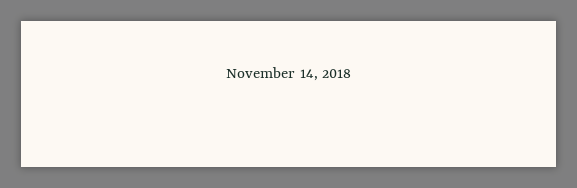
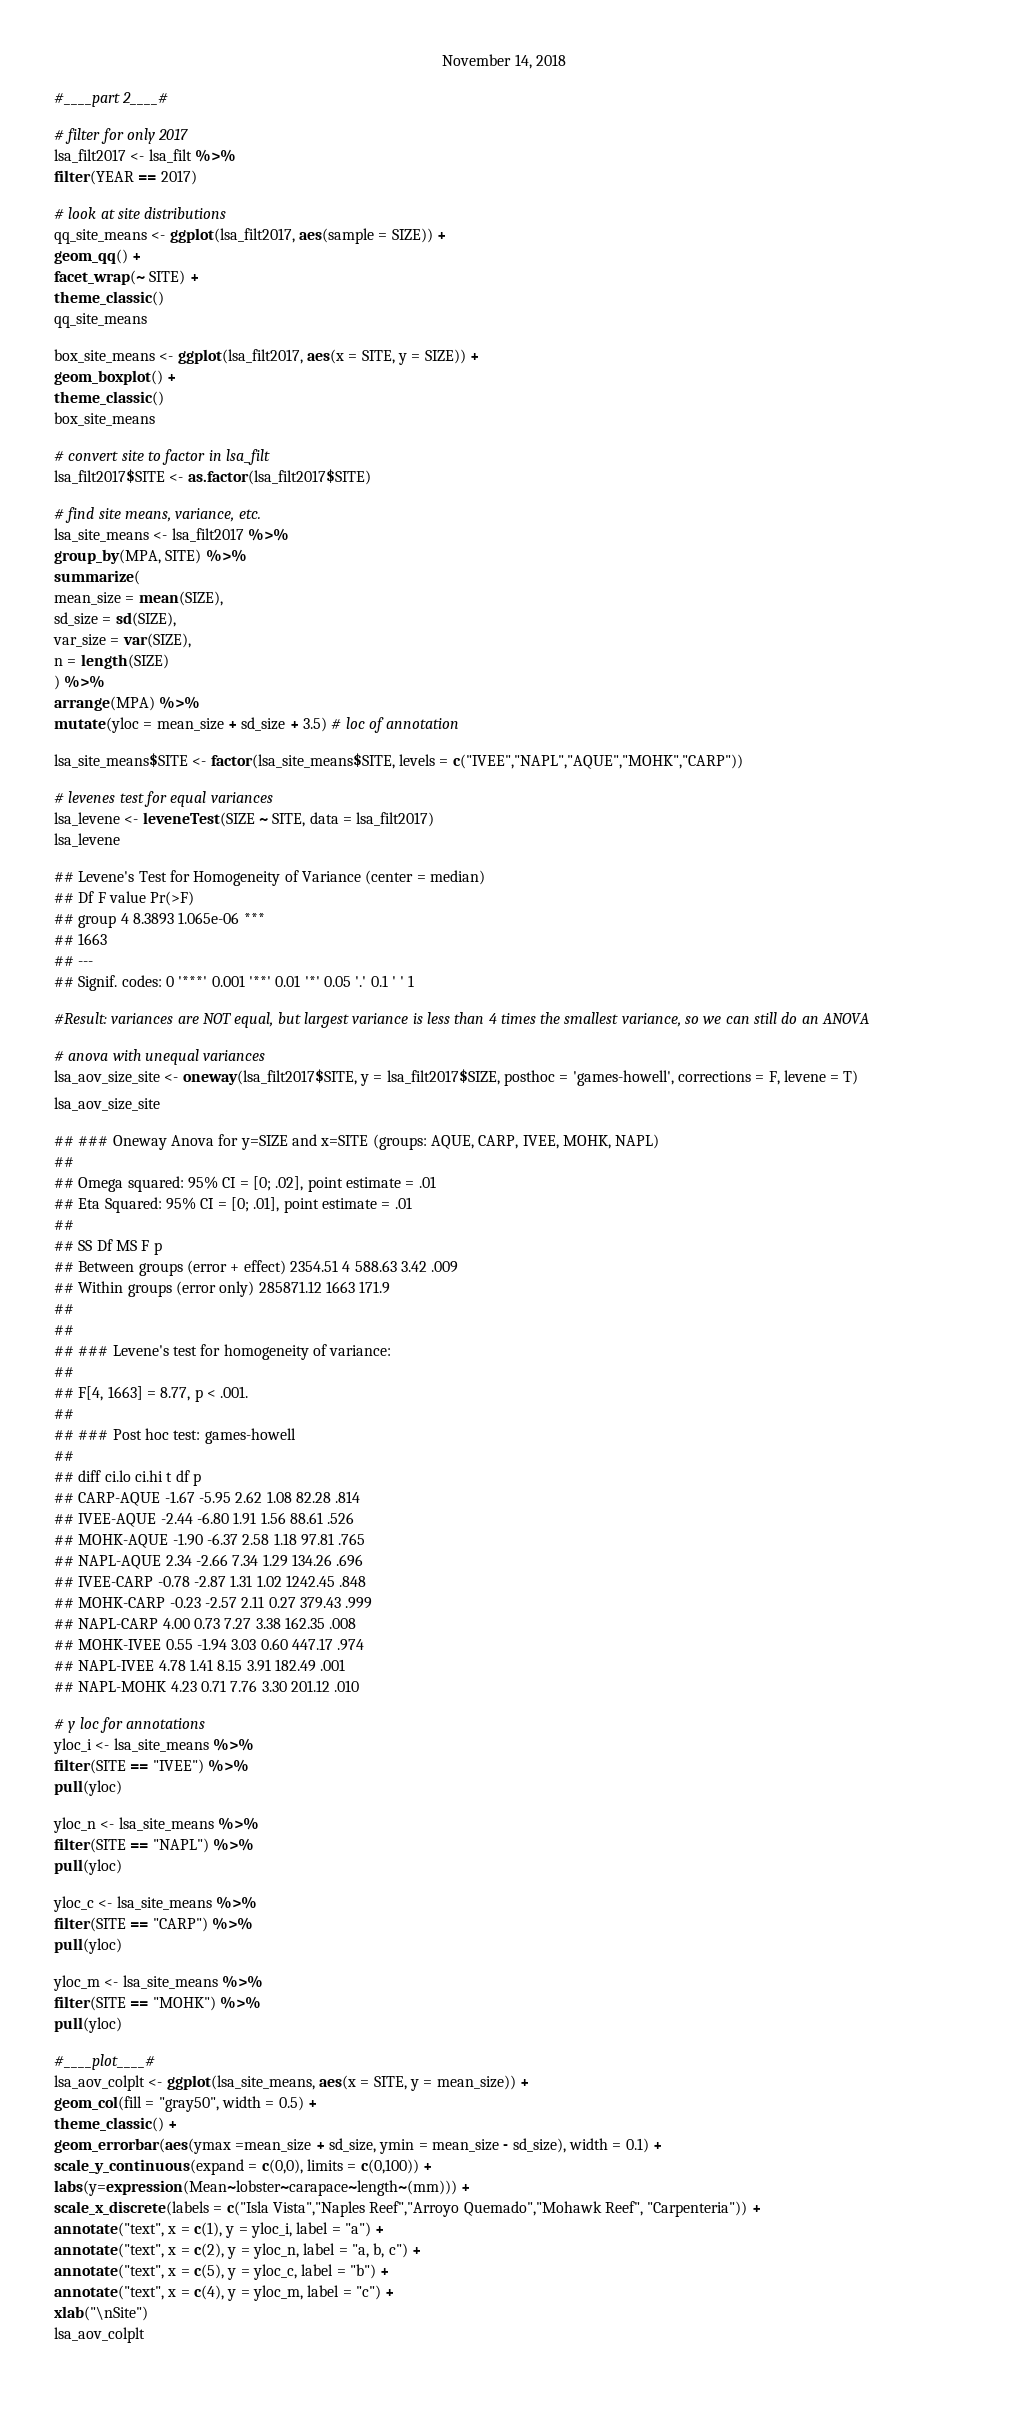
(351, 73) none -> [54,92,169,107] [54,128,189,144] [54,149,236,163] [54,170,197,185] [54,207,227,219] [54,228,446,244] [54,249,142,264] [54,270,199,285] [54,291,164,306] [54,313,147,328] [54,349,479,365] [54,370,177,385] [54,391,164,406] [54,412,155,426] [54,449,270,465] [54,469,371,485] [54,507,261,523] [54,528,289,542] [54,549,247,564] [54,570,140,585] [54,591,223,606] [54,612,176,627] [53,633,191,648] [54,654,169,669] [54,675,106,690] [54,696,201,711] [54,717,460,733] [54,753,743,769] [54,791,273,807] [54,812,435,827] [54,833,120,847] [54,870,485,886] [54,891,195,906] [54,912,265,928] [54,933,108,945] [54,956,94,966] [54,975,415,991] [54,1012,870,1028] [54,1049,266,1065] [54,1069,859,1086] [54,1097,160,1111] [54,1134,660,1150] [54,1157,74,1167] [54,1176,436,1192] [54,1197,412,1213] [54,1220,74,1230] [54,1239,162,1255] [54,1260,459,1276] [54,1281,391,1297] [54,1304,74,1314] [54,1325,74,1335] [54,1344,392,1360] [54,1367,74,1377] [54,1386,249,1402] [54,1409,74,1419] [54,1428,296,1444] [54,1451,74,1461] [54,1470,201,1486] [54,1491,361,1506] [54,1512,355,1527] [54,1533,366,1548] [54,1554,364,1569] [54,1575,367,1587] [54,1596,373,1609] [54,1617,357,1629] [54,1638,365,1651] [54,1659,346,1672] [54,1680,360,1692] [54,1717,206,1733] [53,1738,254,1754] [54,1759,249,1774] [54,1780,122,1796] [53,1817,259,1833] [54,1838,254,1853] [54,1859,122,1875] [53,1896,257,1912] [54,1917,253,1932] [54,1938,122,1954] [53,1975,263,1991] [54,1996,261,2011] [54,2017,122,2033] [54,2054,155,2070] [54,2075,529,2091] [54,2096,317,2112] [54,2117,178,2132] [54,2138,662,2154] [54,2159,432,2175] [54,2180,471,2196] [54,2201,761,2217] [54,2222,385,2238] [54,2243,421,2259] [54,2264,390,2280] [54,2285,395,2301] [54,2306,148,2321] [54,2327,145,2343] // #____part 2____# // # filter for only 2017 // lsa_filt2017 <- lsa_filt %>% // filter(YEAR == 2017) // # look at site distributions // qq_site_means <- ggplot(lsa_filt2017, aes(sample = SIZE)) + // geom_qq() + // facet_wrap(~ SITE) + // theme_classic() // qq_site_means // box_site_means <- ggplot(lsa_filt2017, aes(x = SITE, y = SIZE)) + // geom_boxplot() + // theme_classic() // box_site_means // # convert site to factor in lsa_filt // lsa_filt2017$SITE <- as.factor(lsa_filt2017$SITE) // # find site means, variance, etc. // lsa_site_means <- lsa_filt2017 %>% // group_by(MPA, SITE) %>% // summarize( // mean_size = mean(SIZE), // sd_size = sd(SIZE), // var_size = var(SIZE), // n = length(SIZE) // ) %>% // arrange(MPA) %>% // mutate(yloc = mean_size + sd_size + 3.5) # loc of annotation // lsa_site_means$SITE <- factor(lsa_site_means$SITE, levels = c("IVEE","NAPL","AQUE","MOHK","CARP")) // # levenes test for equal variances // lsa_levene <- leveneTest(SIZE ~ SITE, data = lsa_filt2017) // lsa_levene // ## Levene's Test for Homogeneity of Variance (center = median) // ## Df F value Pr(>F) // ## group 4 8.3893 1.065e-06 *** // ## 1663 // ## --- // ## Signif. codes: 0 '***' 0.001 '**' 0.01 '*' 0.05 '.' 0.1 ' ' 1 // #Result: variances are NOT equal, but largest variance is less than 4 times the smallest variance, so we can still do an ANOVA // # anova with unequal variances // lsa_aov_size_site <- oneway(lsa_filt2017$SITE, y = lsa_filt2017$SIZE, posthoc = 'games-howell', corrections = F, levene = T) // lsa_aov_size_site // ## ### Oneway Anova for y=SIZE and x=SITE (groups: AQUE, CARP, IVEE, MOHK, NAPL) // ## // ## Omega squared: 95% CI = [0; .02], point estimate = .01 // ## Eta Squared: 95% CI = [0; .01], point estimate = .01 // ## // ## SS Df MS F p // ## Between groups (error + effect) 2354.51 4 588.63 3.42 .009 // ## Within groups (error only) 285871.12 1663 171.9 // ## // ## // ## ### Levene's test for homogeneity of variance: // ## // ## F[4, 1663] = 8.77, p < .001. // ## // ## ### Post hoc test: games-howell // ## // ## diff ci.lo ci.hi t df p // ## CARP-AQUE -1.67 -5.95 2.62 1.08 82.28 .814 // ## IVEE-AQUE -2.44 -6.80 1.91 1.56 88.61 .526 // ## MOHK-AQUE -1.90 -6.37 2.58 1.18 97.81 .765 // ## NAPL-AQUE 2.34 -2.66 7.34 1.29 134.26 .696 // ## IVEE-CARP -0.78 -2.87 1.31 1.02 1242.45 .848 // ## MOHK-CARP -0.23 -2.57 2.11 0.27 379.43 .999 // ## NAPL-CARP 4.00 0.73 7.27 3.38 162.35 .008 // ## MOHK-IVEE 0.55 -1.94 3.03 0.60 447.17 .974 // ## NAPL-IVEE 4.78 1.41 8.15 3.91 182.49 .001 // ## NAPL-MOHK 4.23 0.71 7.76 3.30 201.12 .010 // # y loc for annotations // yloc_i <- lsa_site_means %>% // filter(SITE == "IVEE") %>% // pull(yloc) // yloc_n <- lsa_site_means %>% // filter(SITE == "NAPL") %>% // pull(yloc) // yloc_c <- lsa_site_means %>% // filter(SITE == "CARP") %>% // pull(yloc) // yloc_m <- lsa_site_means %>% // filter(SITE == "MOHK") %>% // pull(yloc) // #____plot____# // lsa_aov_colplt <- ggplot(lsa_site_means, aes(x = SITE, y = mean_size)) + // geom_col(fill = "gray50", width = 0.5) + // theme_classic() + // geom_errorbar(aes(ymax =mean_size + sd_size, ymin = mean_size - sd_size), width = 0.1) + // scale_y_continuous(expand = c(0,0), limits = c(0,100)) + // labs(y=expression(Mean~lobster~carapace~length~(mm))) + // scale_x_discrete(labels = c("Isla Vista","Naples Reef","Arroyo Quemado","Mohawk Reef", "Carpenteria")) + // annotate("text", x = c(1), y = yloc_i, label = "a") + // annotate("text", x = c(2), y = yloc_n, label = "a, b, c") + // annotate("text", x = c(5), y = yloc_c, label = "b") + // annotate("text", x = c(4), y = yloc_m, label = "c") + // xlab("\nSite") // lsa_aov_colplt

